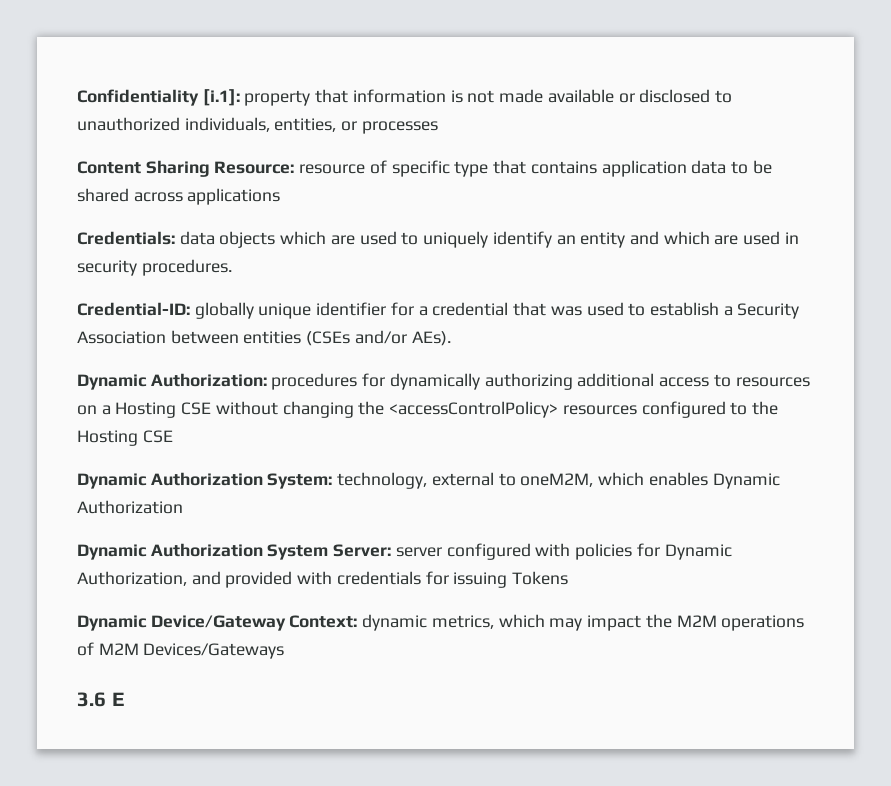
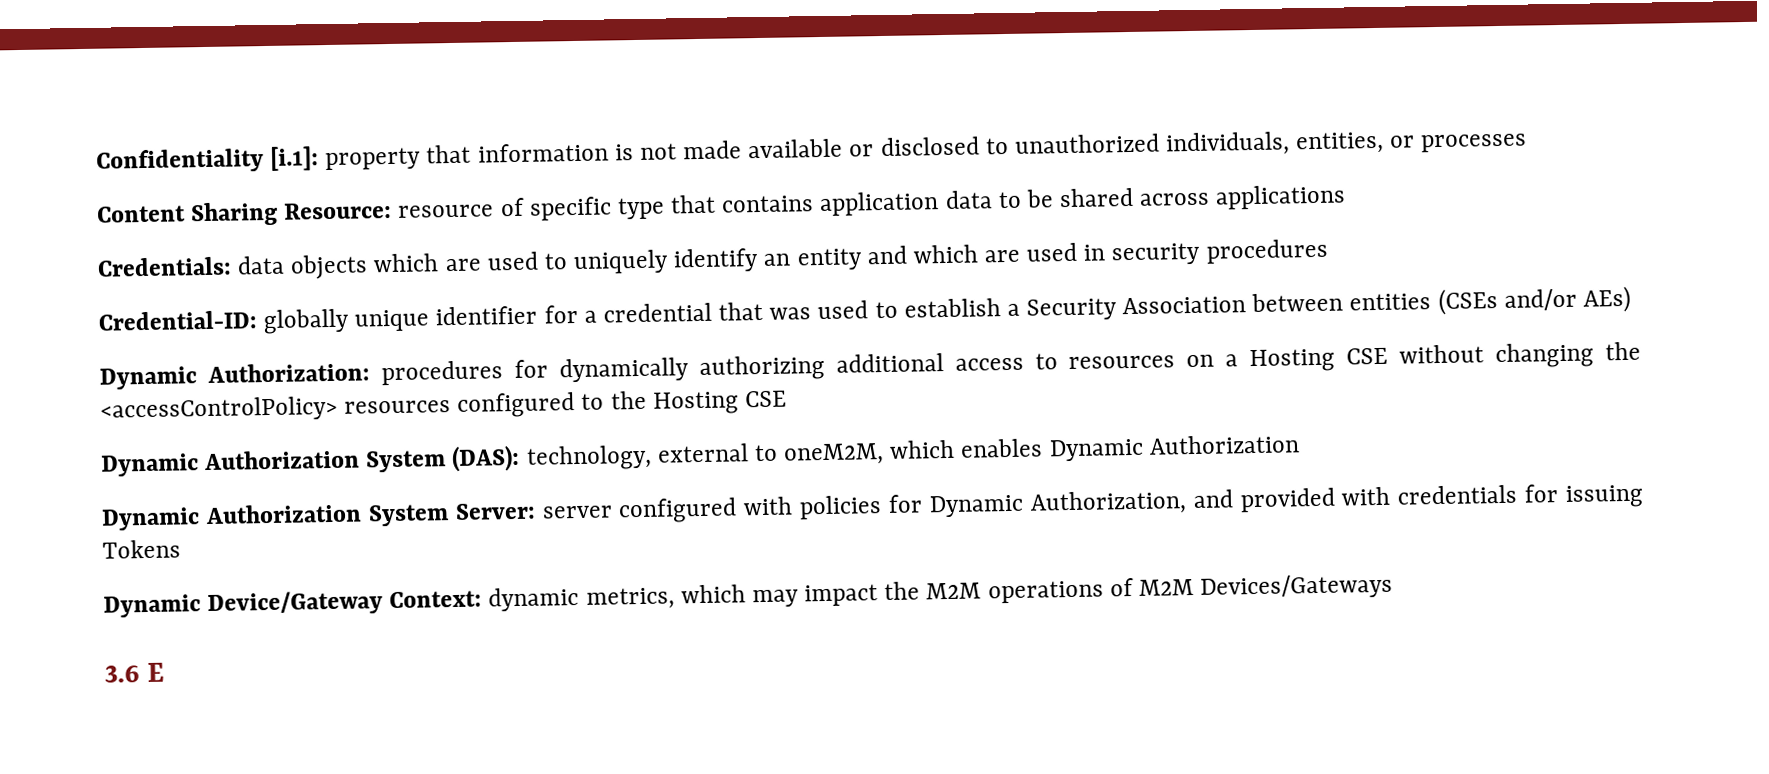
[141,259,232,276] procedures. -> [1205,238,1329,264] procedures
[411,331,451,346] AEs). -> [1582,285,1631,313] AEs)
[267,473,333,489] System: -> [365,444,521,473] System (DAS):

